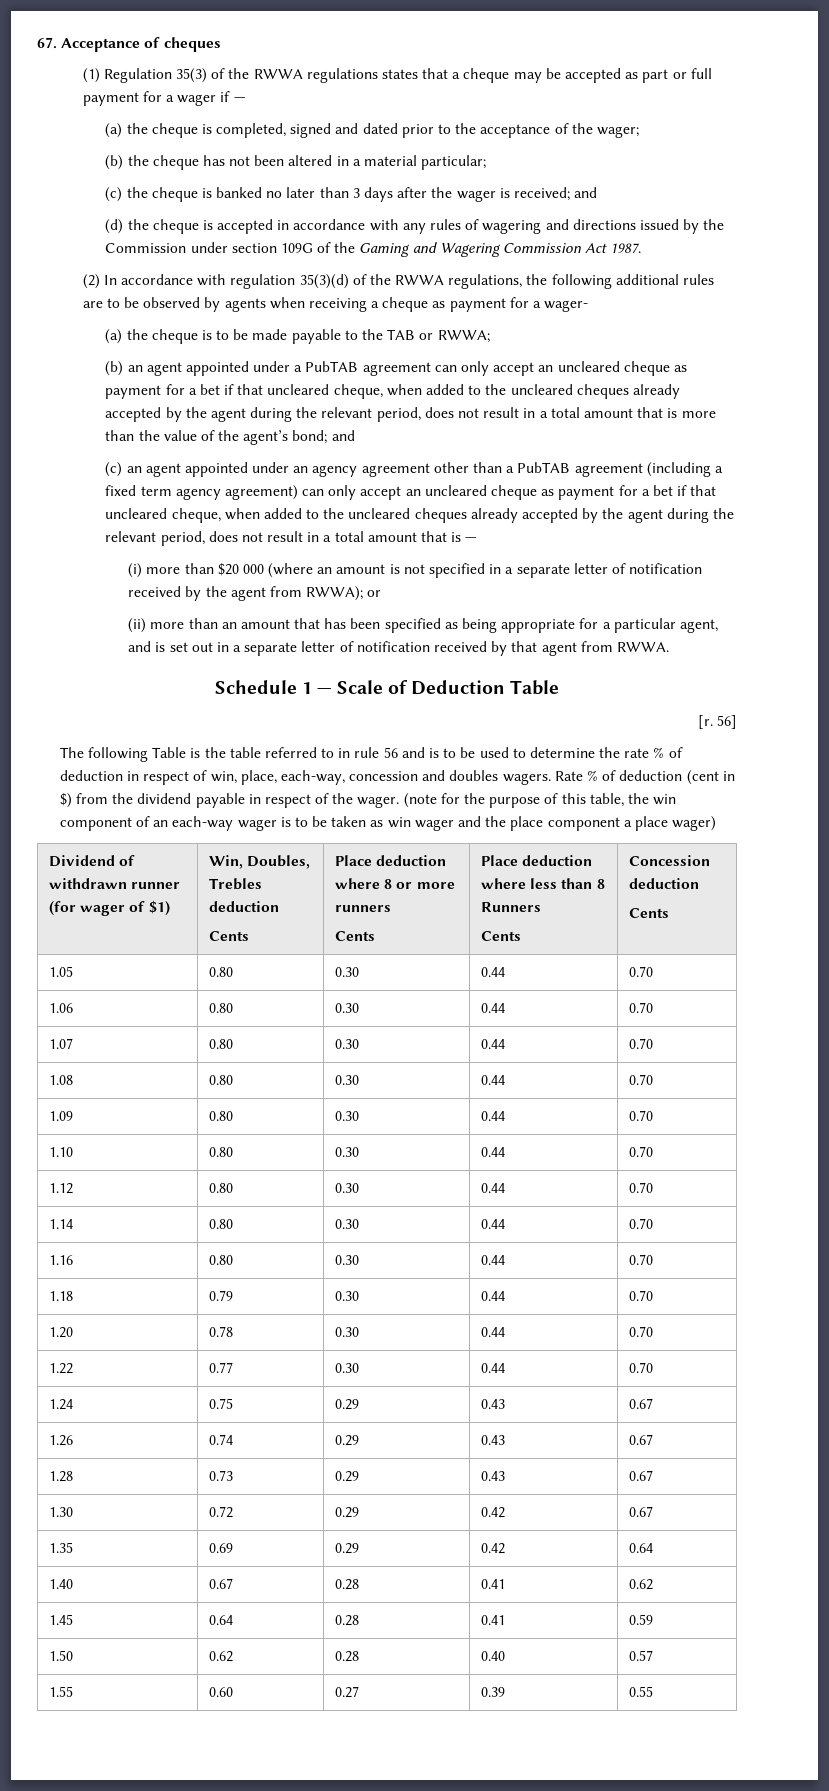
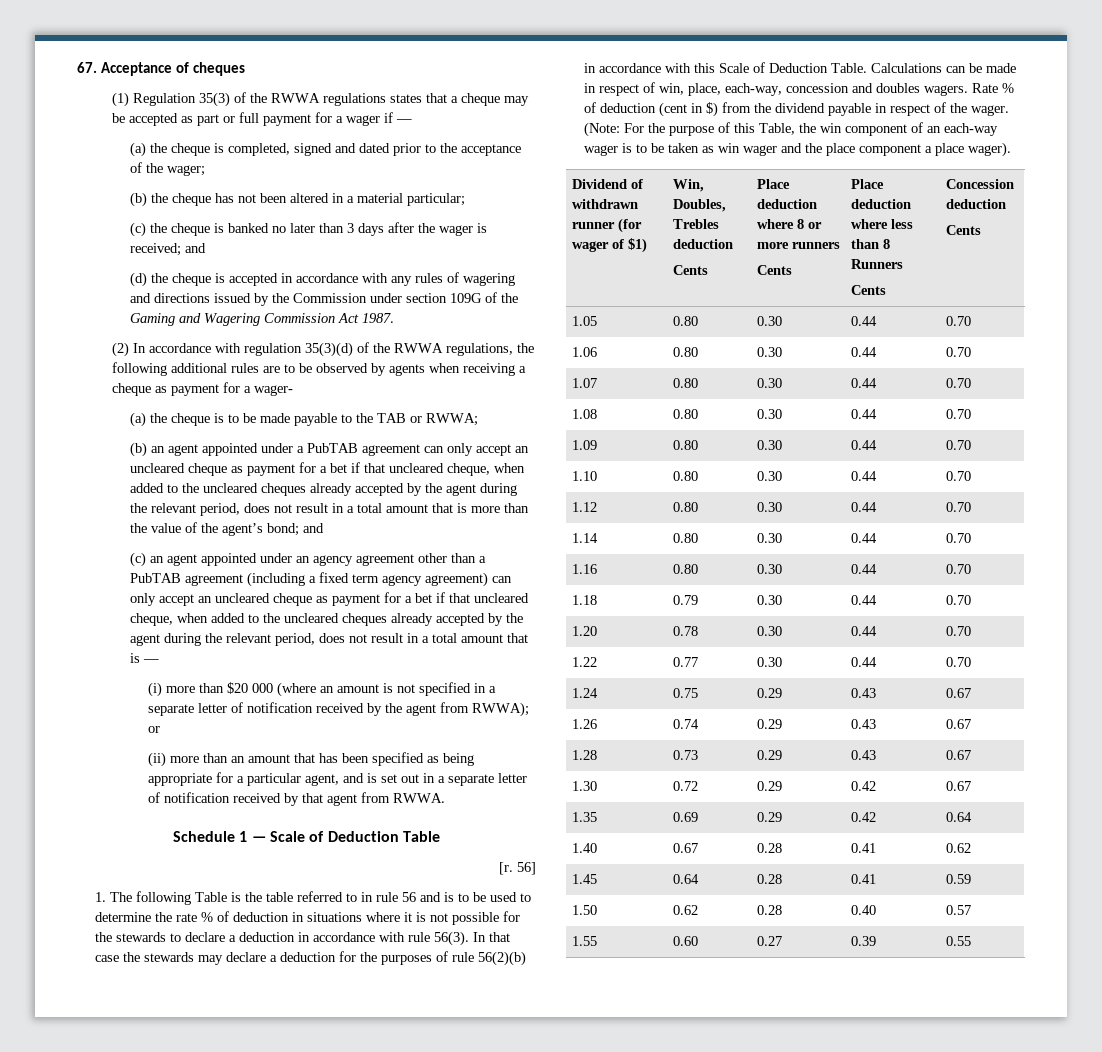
(737, 722) none -> [94,892,106,902] 1.
(139, 776) none -> [306,911,520,925] [94,931,510,946] [94,951,526,966] [583,62,1016,73] [583,83,596,93] situations where it is not possible for the stewards to declare a deduction in accordance with rule 56(3). In that case the stewards may declare a deduction for the purposes of rule 56(2)(b) in accordance with this Scale of Deduction Table. Calculations can be made in
[403,793,460,808] (note for -> [583,122,644,137] (Note: For
[589,793,624,807] table, -> [758,123,795,135] Table,
[672,816,717,831] wager) -> [967,142,1011,157] wager).

